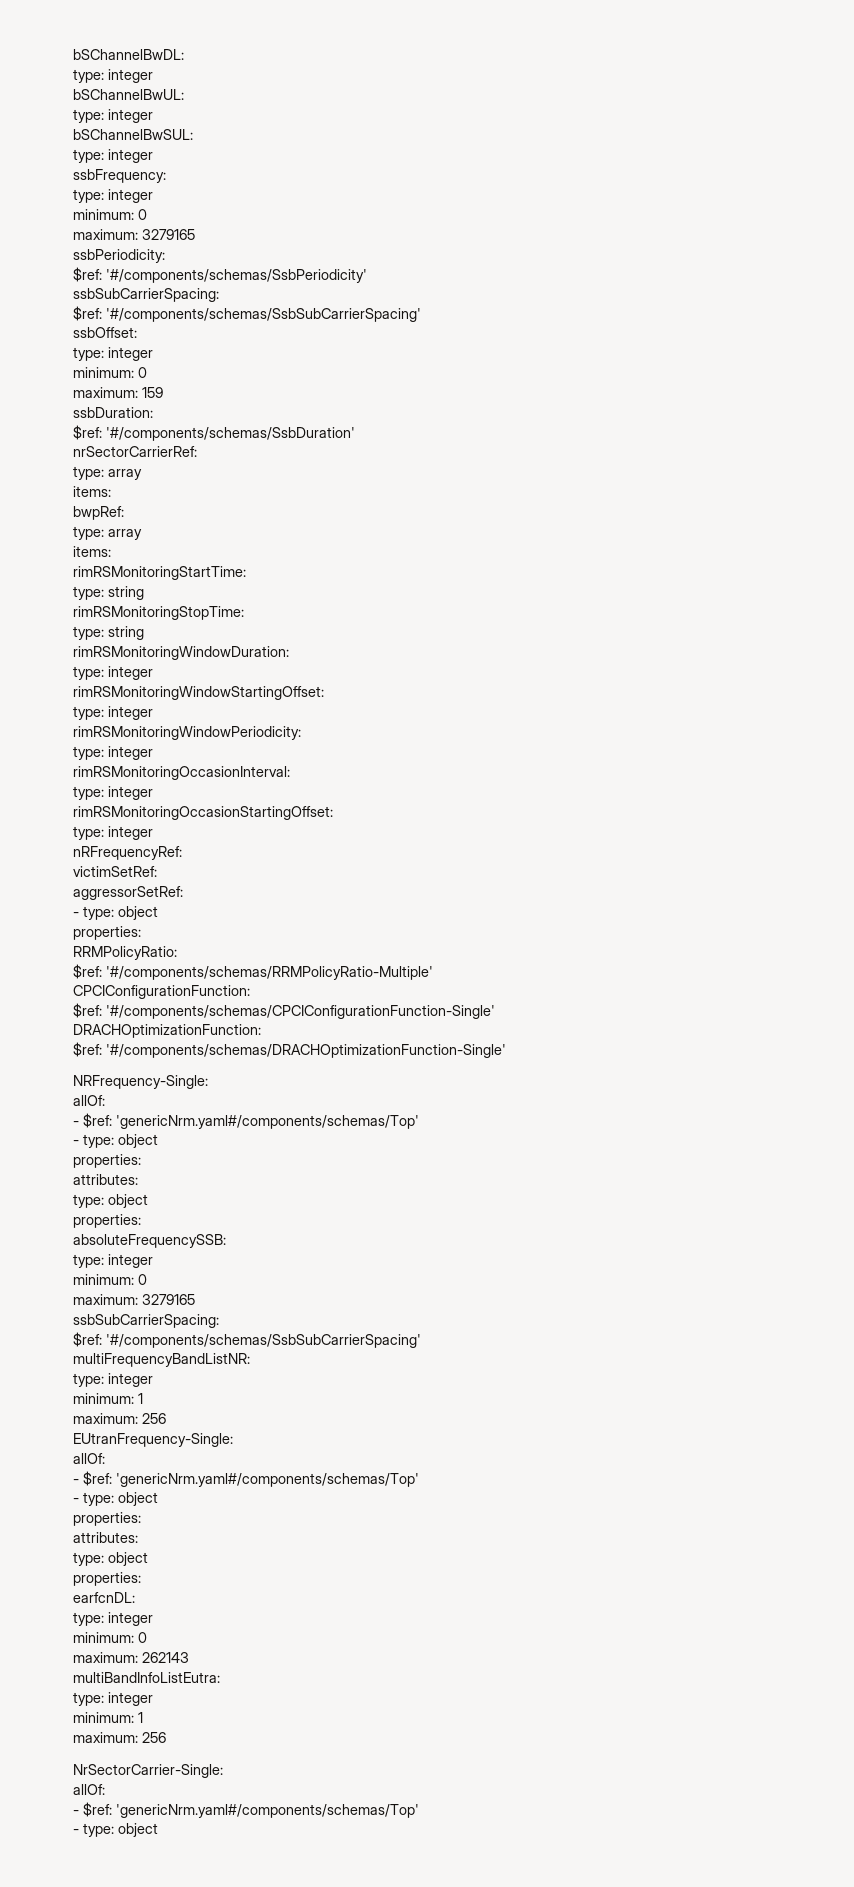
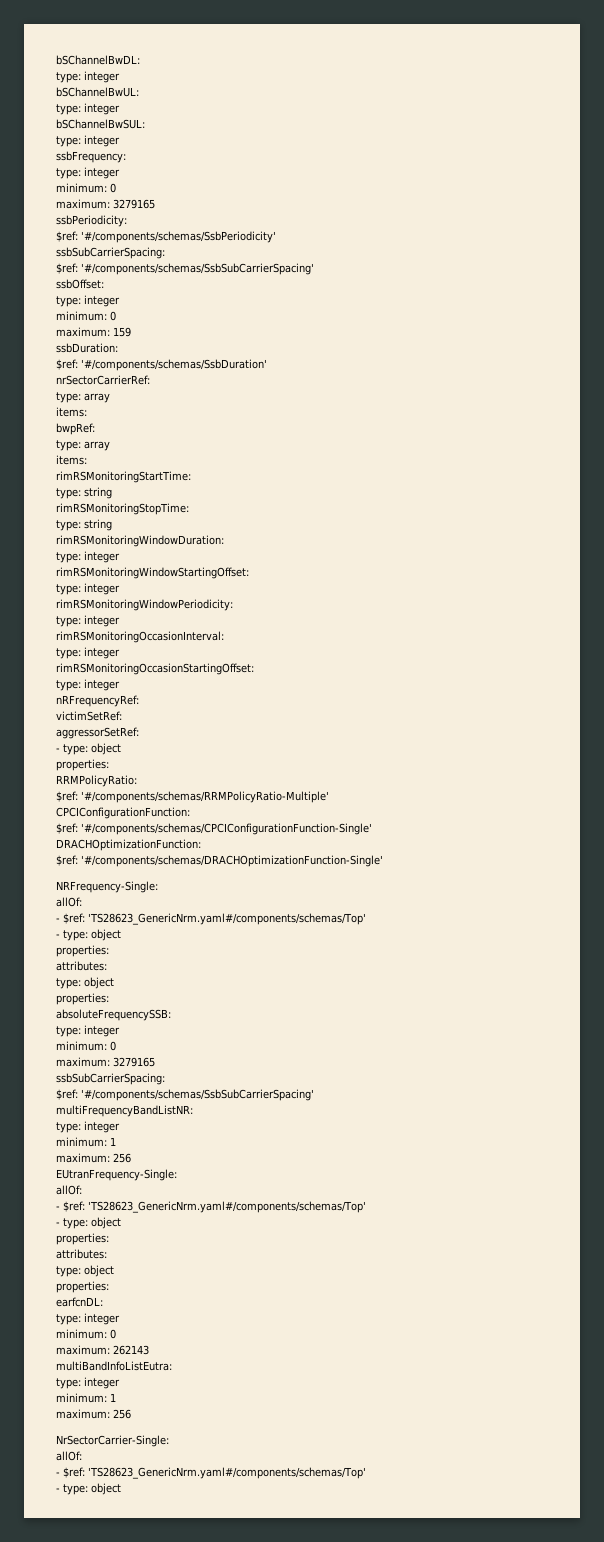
[116,1115,419,1129] 'genericNrm.yaml#/components/schemas/Top' -> [88,913,366,925] 'TS28623_GenericNrm.yaml#/components/schemas/Top'
[116,1473,419,1487] 'genericNrm.yaml#/components/schemas/Top' -> [88,1201,366,1213] 'TS28623_GenericNrm.yaml#/components/schemas/Top'
[116,1804,419,1818] 'genericNrm.yaml#/components/schemas/Top' -> [88,1467,366,1479] 'TS28623_GenericNrm.yaml#/components/schemas/Top'

